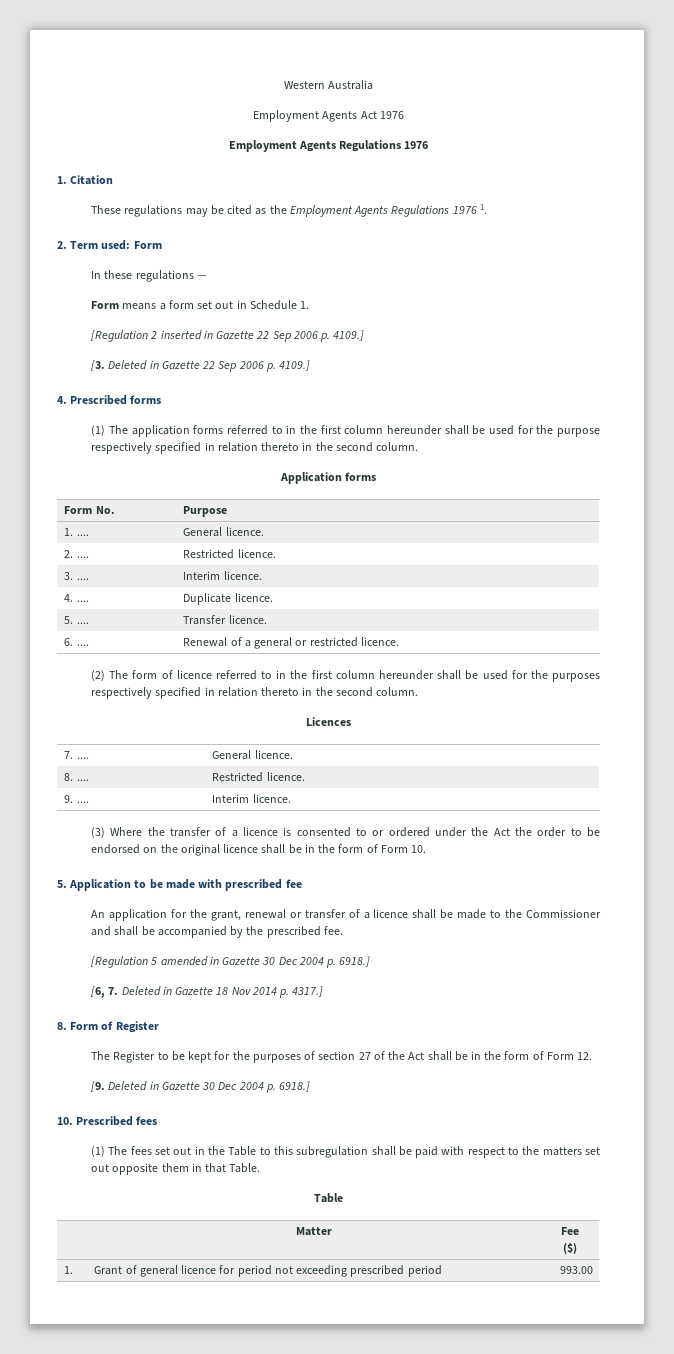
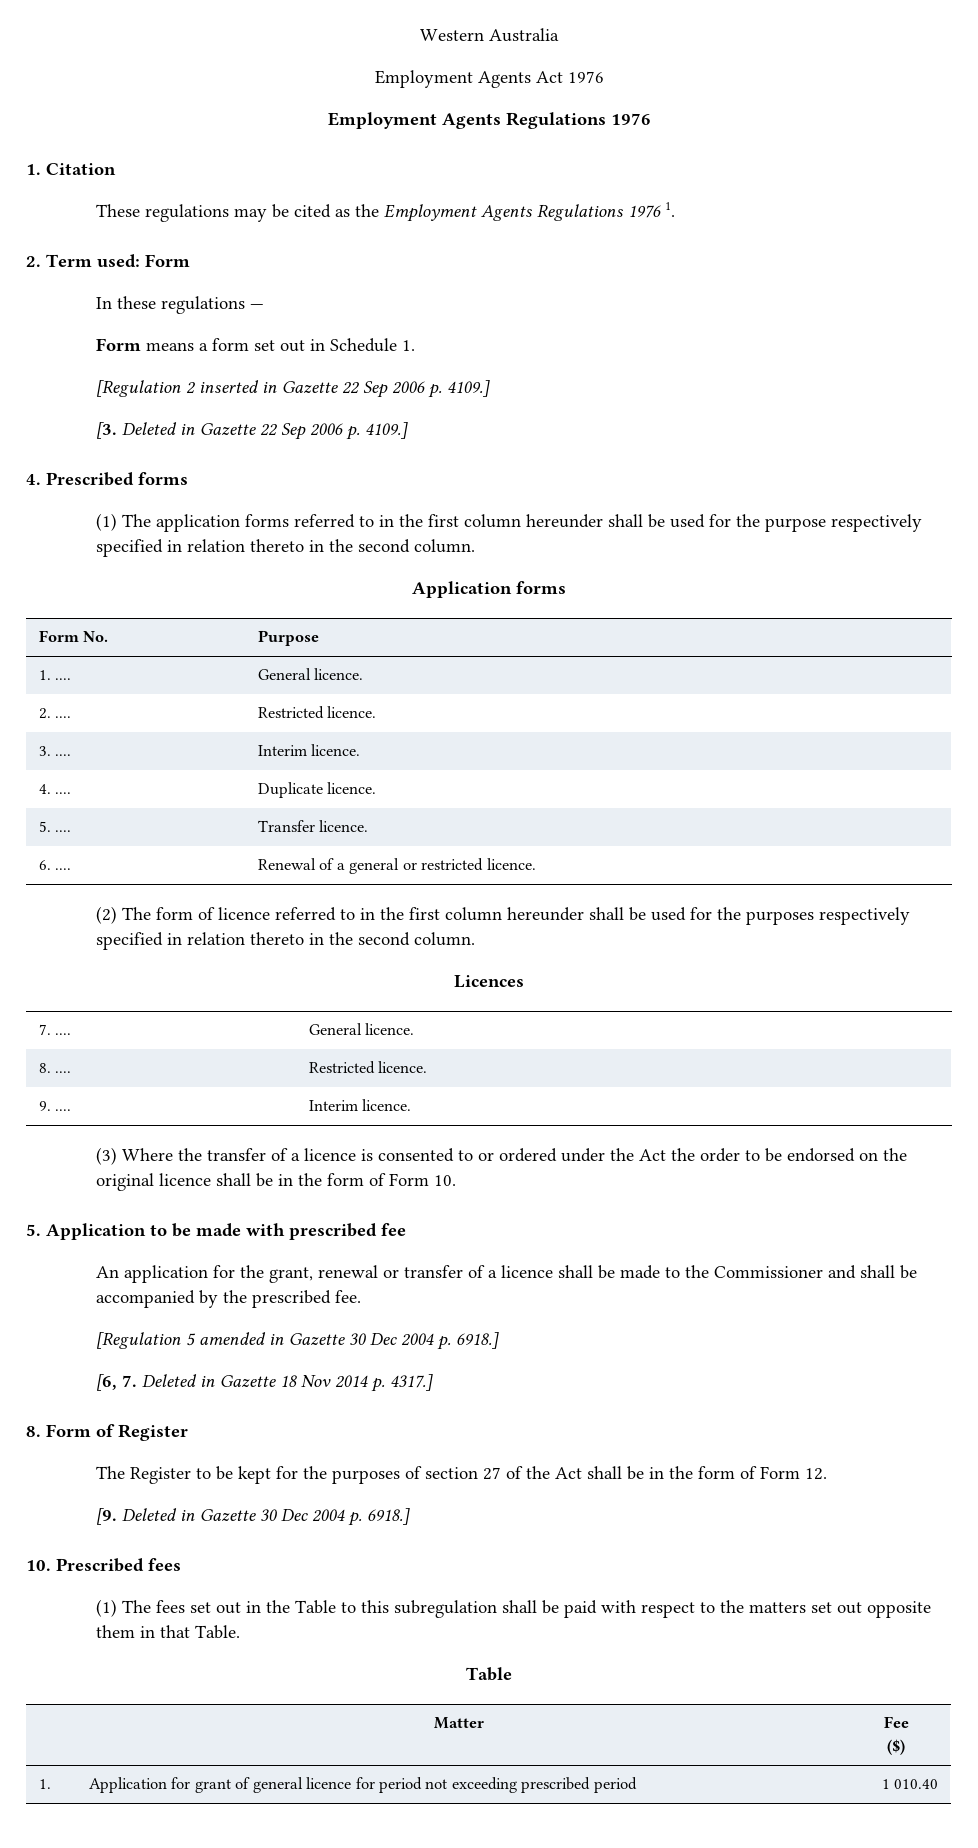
[94,1266,123,1275] Grant -> [88,1777,231,1793] Application for grant
[559,1266,593,1274] 993.00 -> [881,1779,939,1789] 1 010.40

